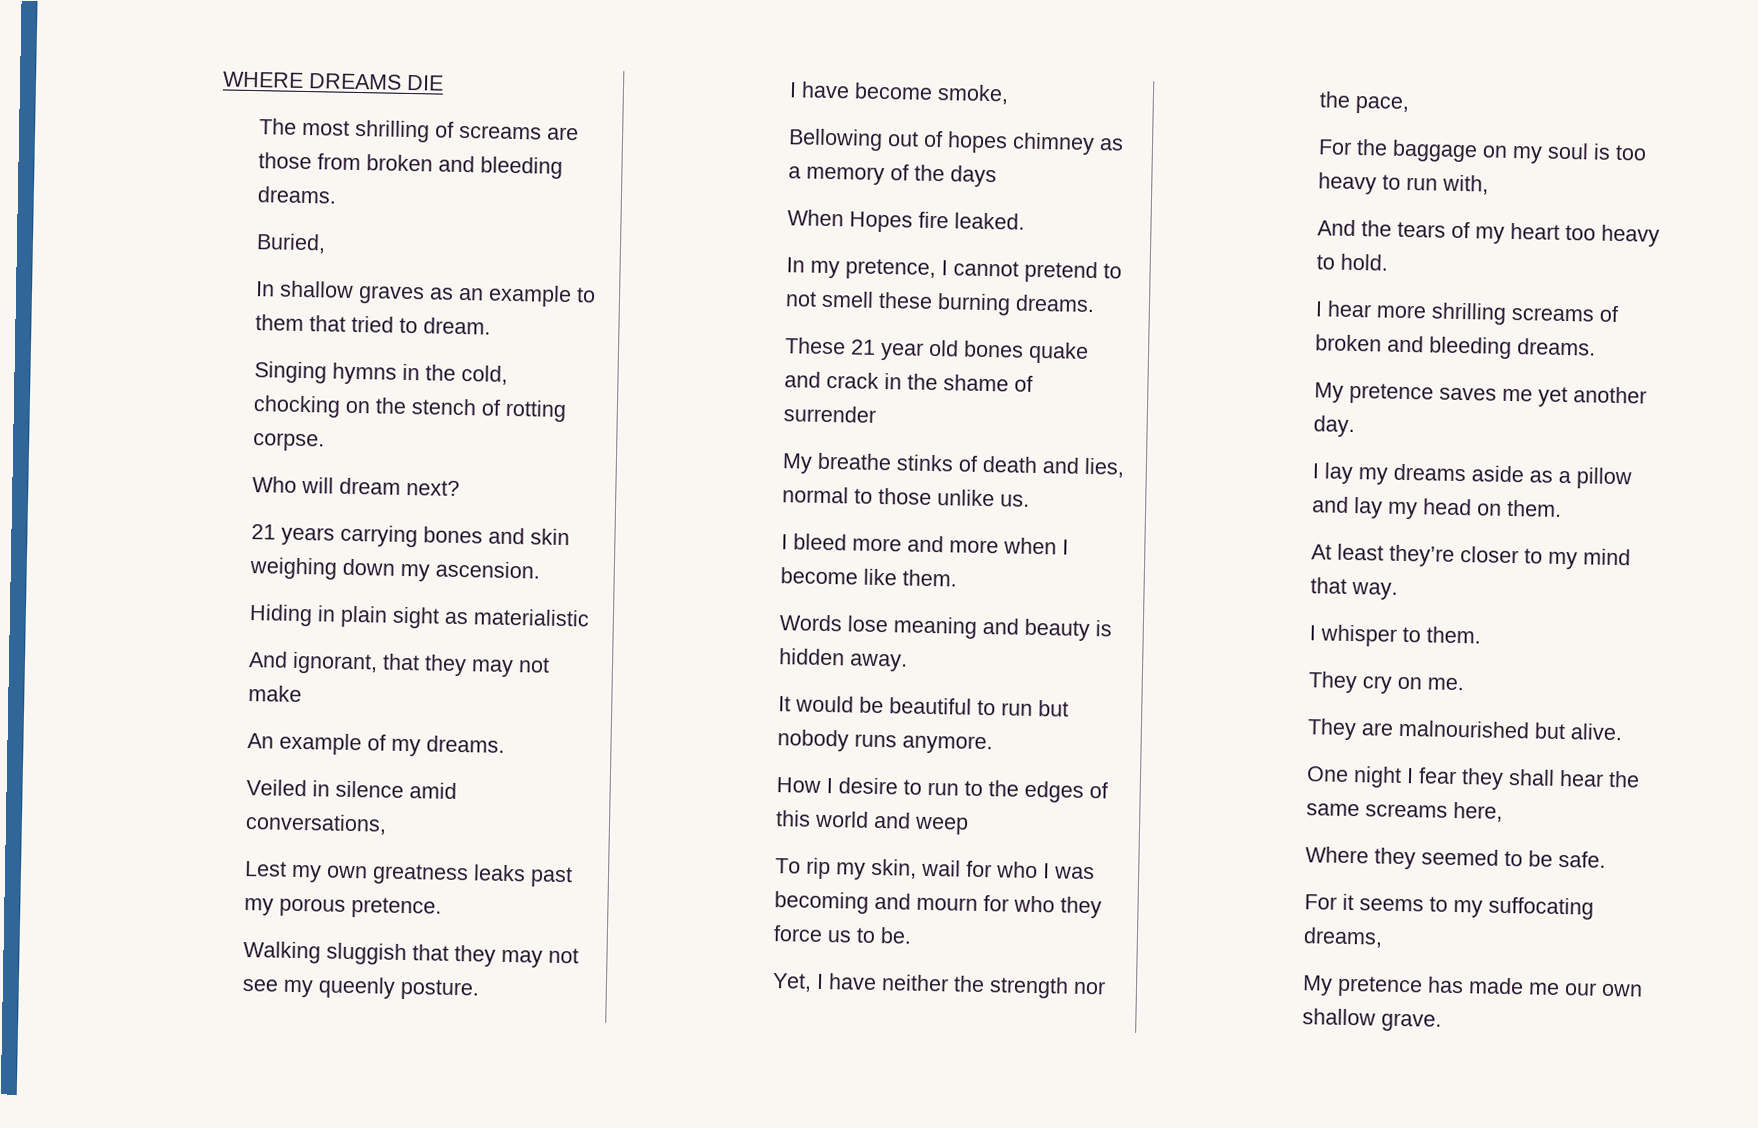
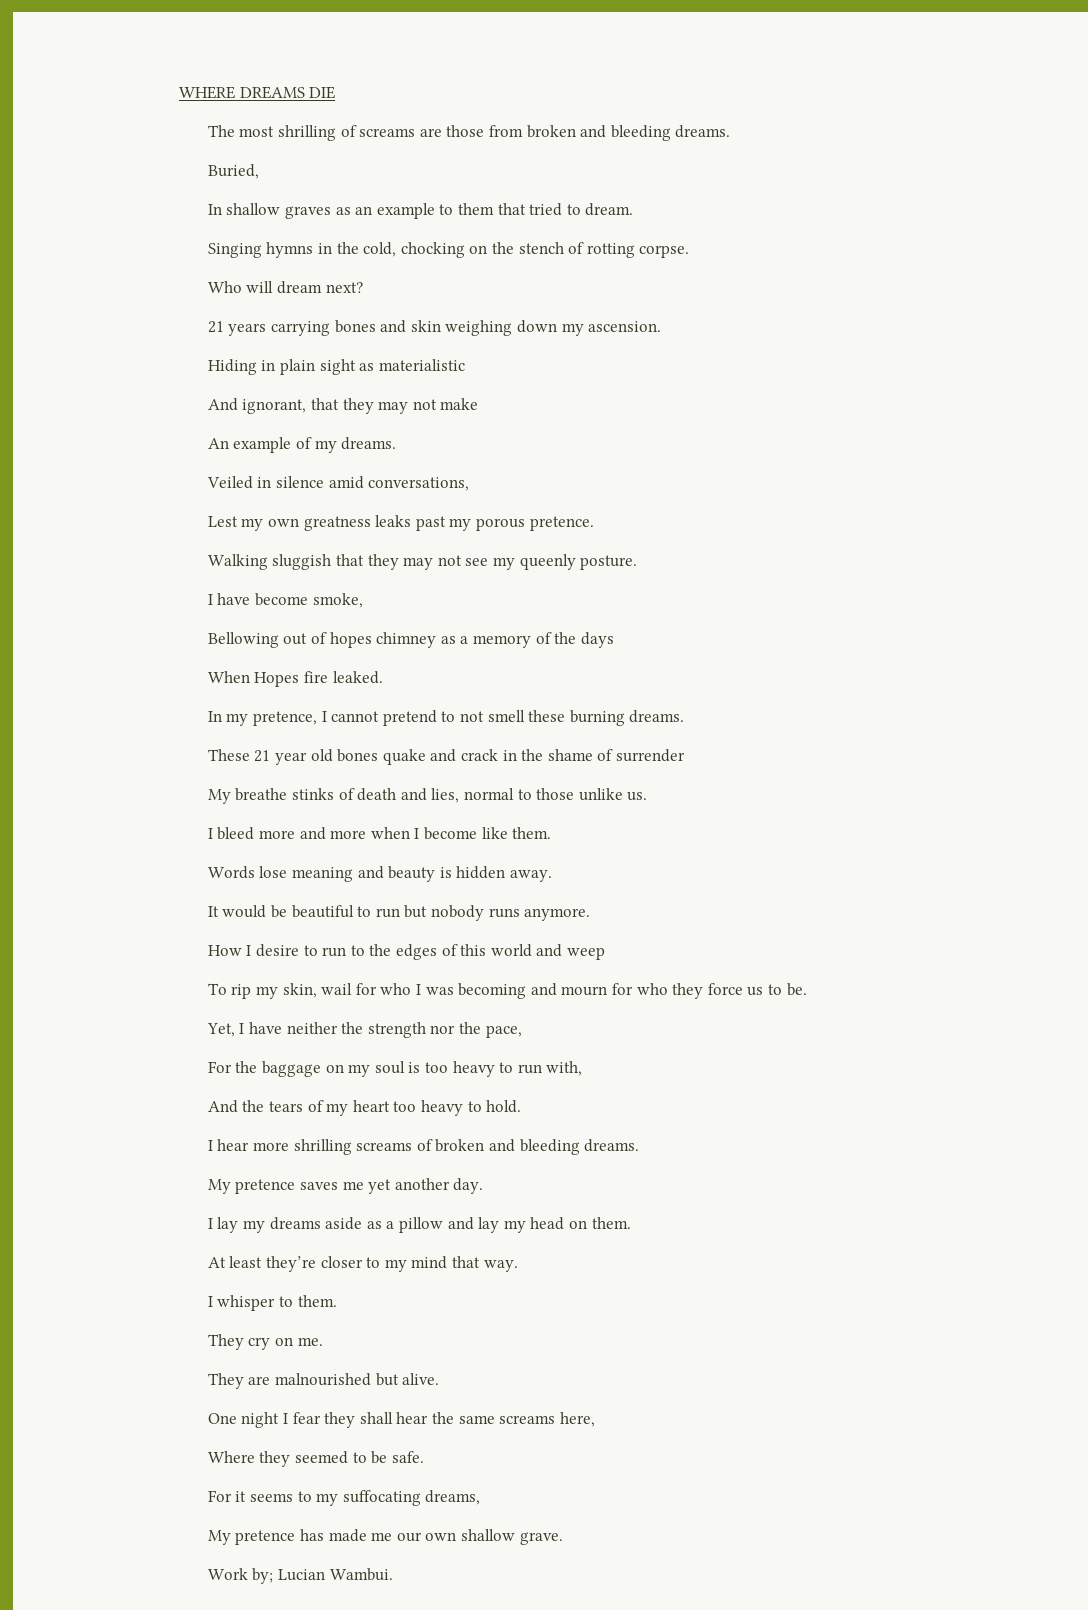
(1442, 1022) none -> [207,1568,393,1584] // Work by; Lucian Wambui.

